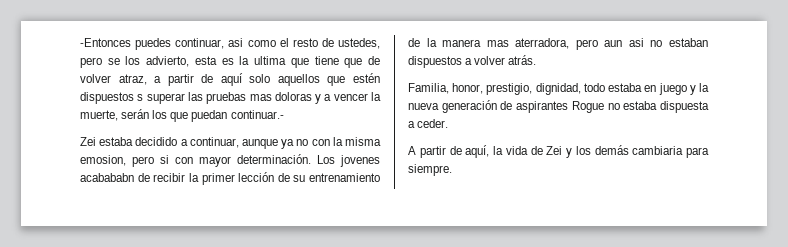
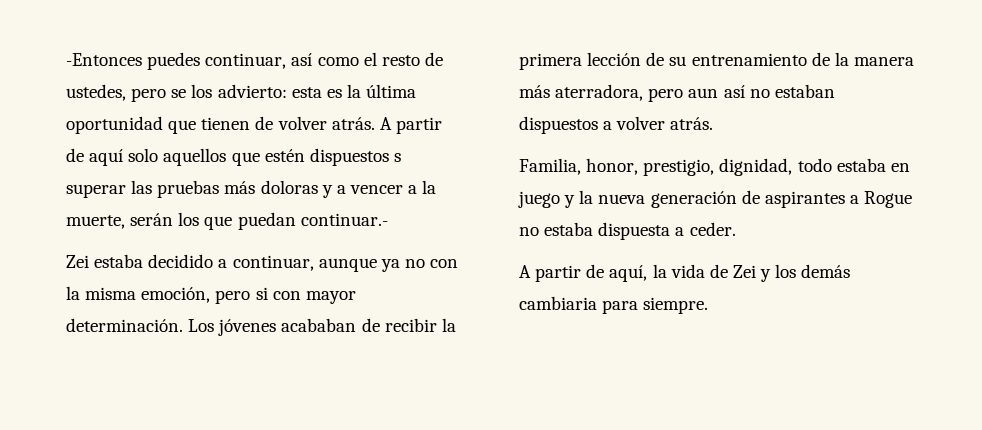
[228,38,244,47] asi -> [291,53,313,66] así
[146,56,190,67] advierto, -> [217,84,287,98] advierto:
[254,56,380,68] [80,74,162,85] ultima que tiene que de volver atraz, a -> [366,84,417,98] [66,116,392,134] última oportunidad que tienen de volver atrás. A
[249,94,272,101] mas -> [224,181,256,194] más
(368, 97) none -> [408,185,418,194] a
[80,155,126,166] emosion, -> [141,287,211,303] emoción,
[340,155,380,167] [80,173,134,182] jovenes acabababn -> [218,318,357,336] jóvenes acababan
[201,173,235,185] primer -> [519,53,582,70] primera
[486,40,509,47] mas -> [519,85,550,98] más
[628,38,644,47] asi -> [723,85,745,98] así
(569, 107) none -> [849,195,859,204] a

